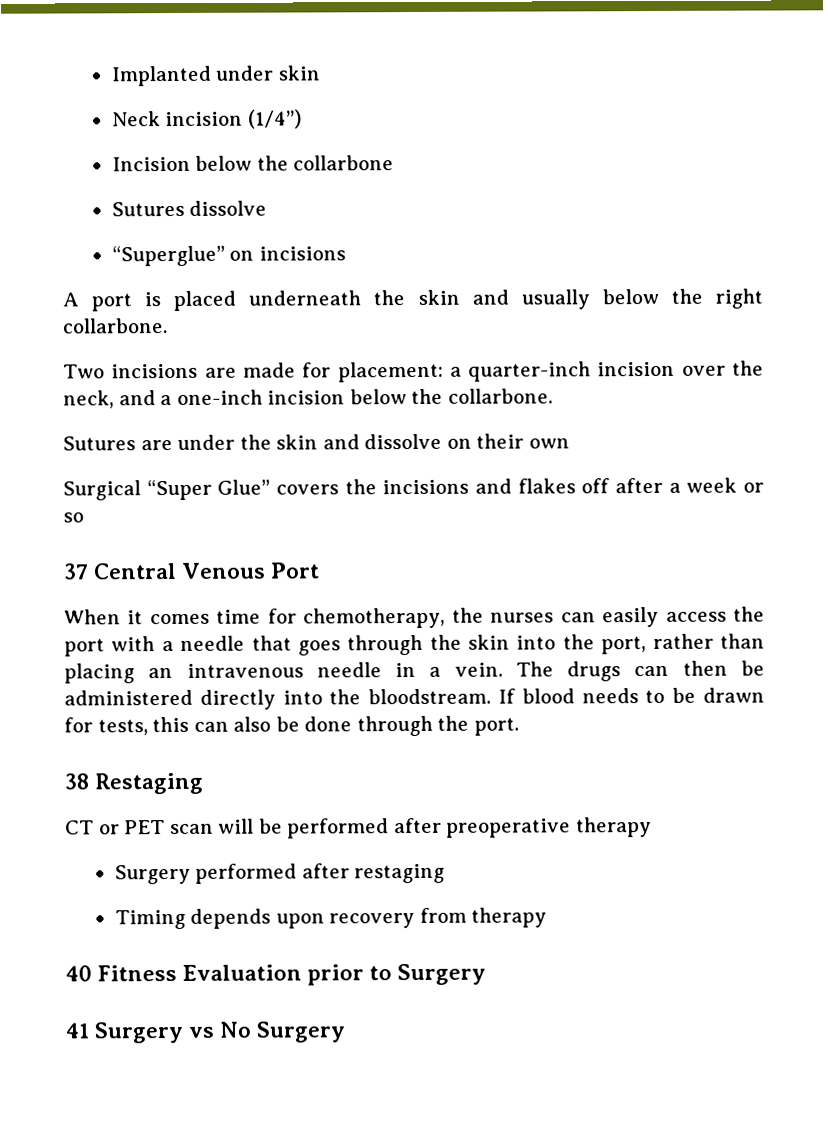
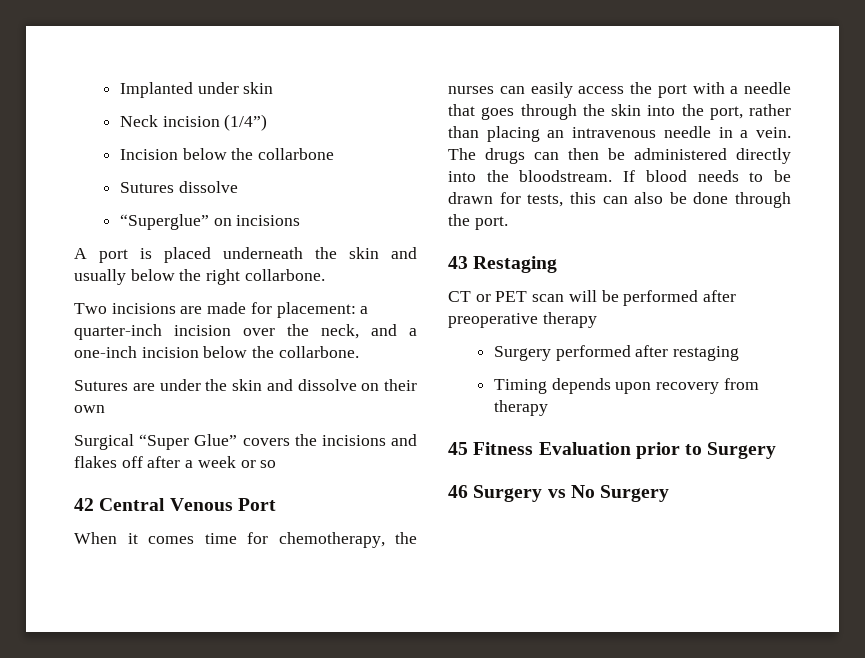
[63,563,89,580] 37 -> [74,498,94,511] 42
[64,773,89,790] 38 -> [448,256,468,269] 43
[65,965,92,982] 40 -> [448,442,468,455] 45
[65,1022,89,1039] 41 -> [448,485,468,498] 46

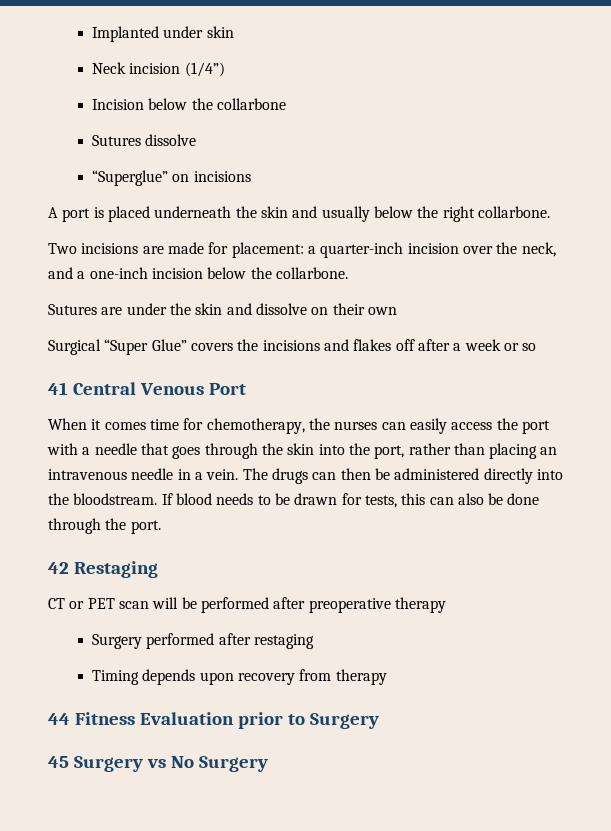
[74,498,94,511] 42 -> [48,382,68,395] 41
[448,256,468,269] 43 -> [48,562,69,574] 42
[448,442,468,455] 45 -> [48,713,70,725] 44
[448,485,468,498] 46 -> [48,756,69,768] 45

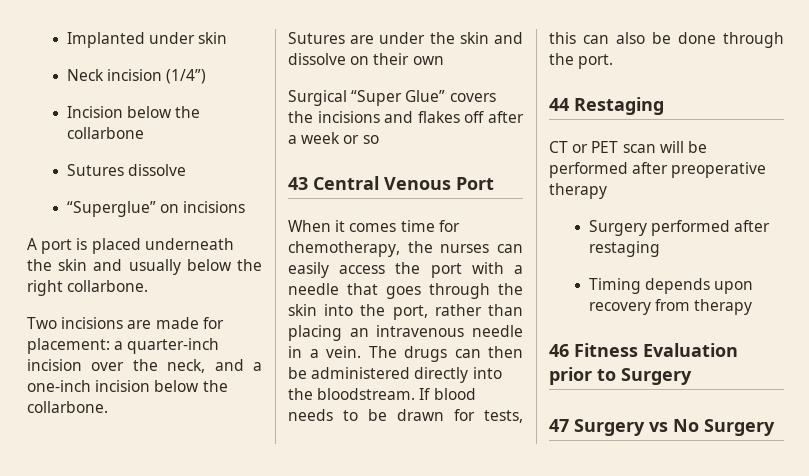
[48,382,68,395] 41 -> [288,177,308,190] 43
[48,562,69,574] 42 -> [549,98,569,111] 44
[48,713,70,725] 44 -> [549,344,569,357] 46
[48,756,69,768] 45 -> [549,419,569,432] 47

